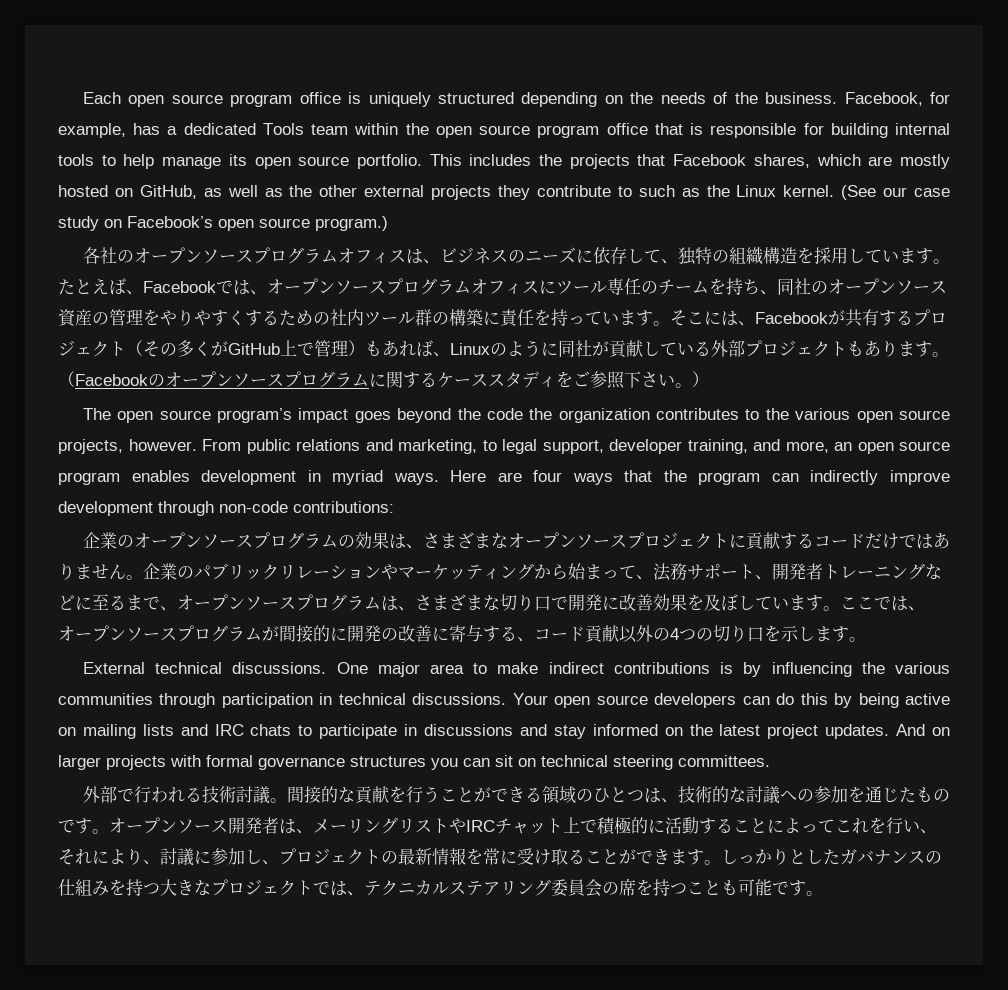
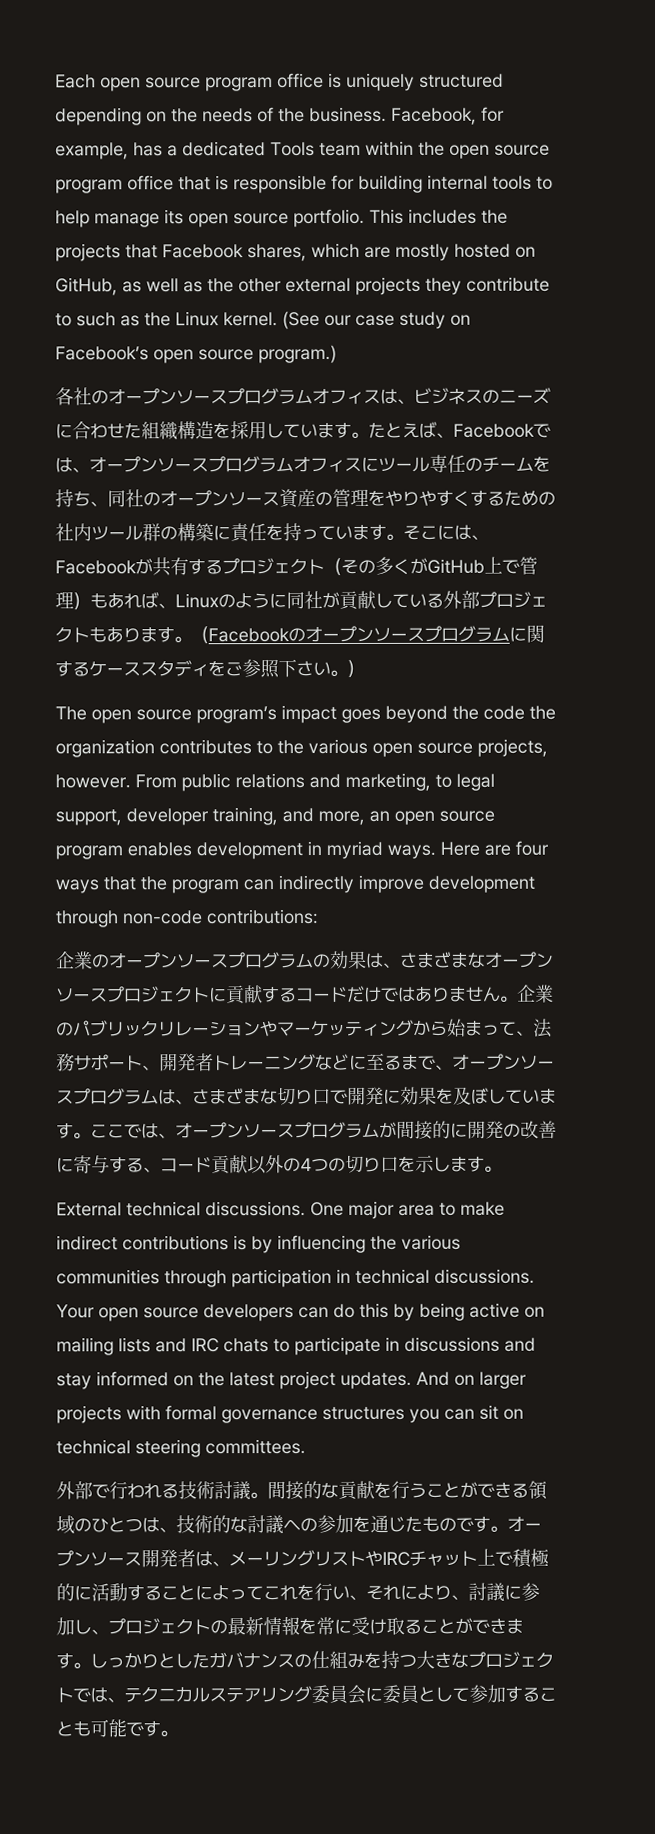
[592,247,729,265] 依存して、独特の -> [72,421,142,440] 合わせた
[619,594,653,611] 改善 -> (401, 1096) none
[602,878,687,896] の席を持つ -> [365,1684,540,1704] に委員として参加する

